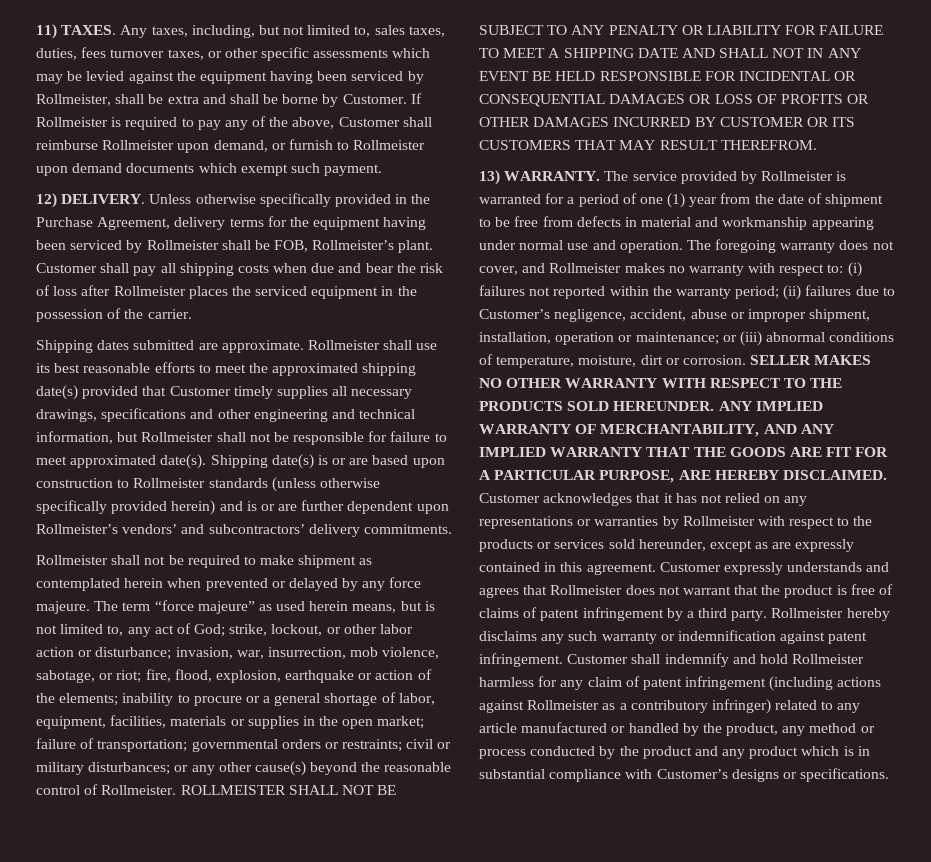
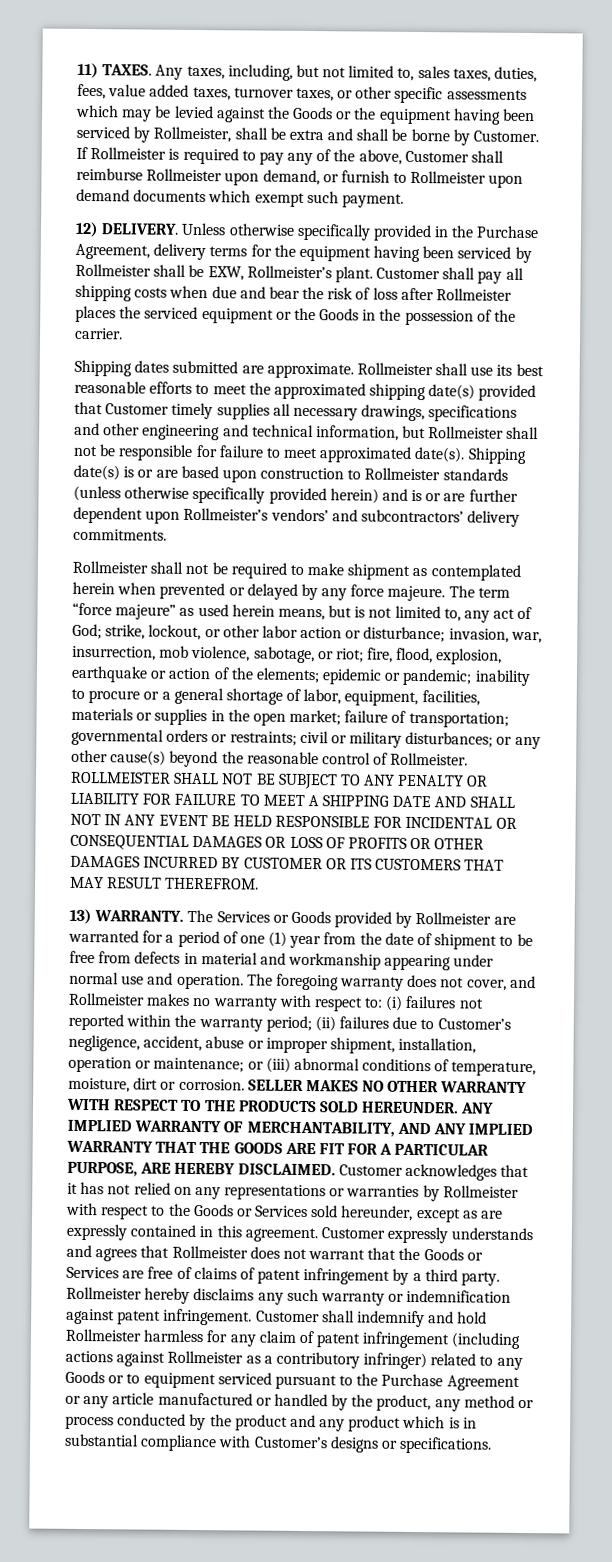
[81,47,107,58] fees -> [77,83,231,101] fees, value added taxes,
(196, 76) none -> [293,106,377,120] Goods or the
[274,240,309,252] FOB, -> [207,266,244,281] EXW,
(379, 292) none -> [275,307,360,321] or the Goods
(119, 699) none -> [322,668,473,686] epidemic or pandemic;
[632,171,677,181] service -> [216,910,331,924] Services or Goods
[836,171,847,181] is -> [493,916,516,925] are
[479,539,605,552] products or services -> [193,1203,309,1218] Goods or Services
[784,585,847,598] product is -> [423,1248,483,1261] [66,1266,145,1279] Goods or Services are
(861, 708) none -> [65,1370,520,1391] [65,1395,110,1409] Goods or to equipment serviced pursuant to the Purchase Agreement or any

